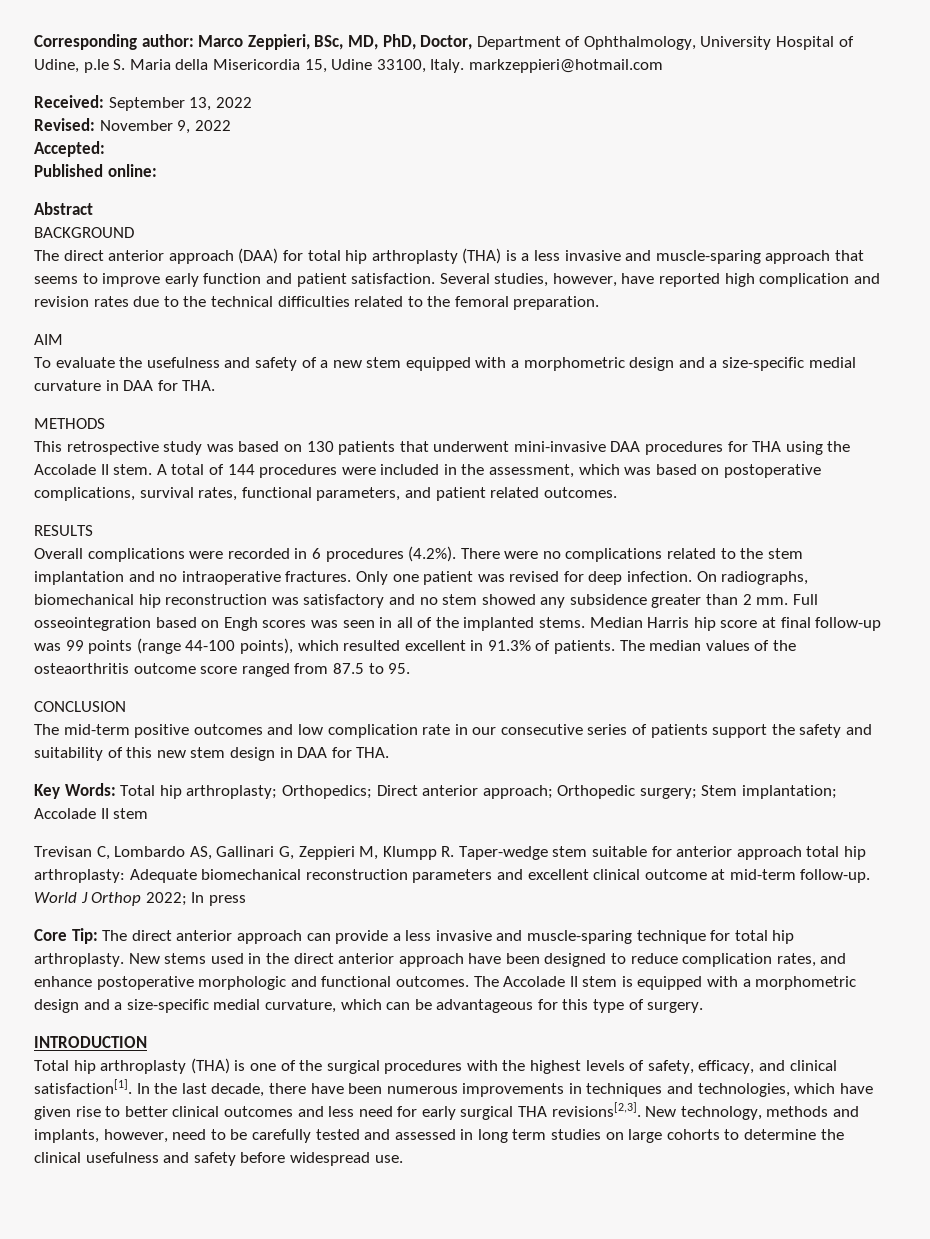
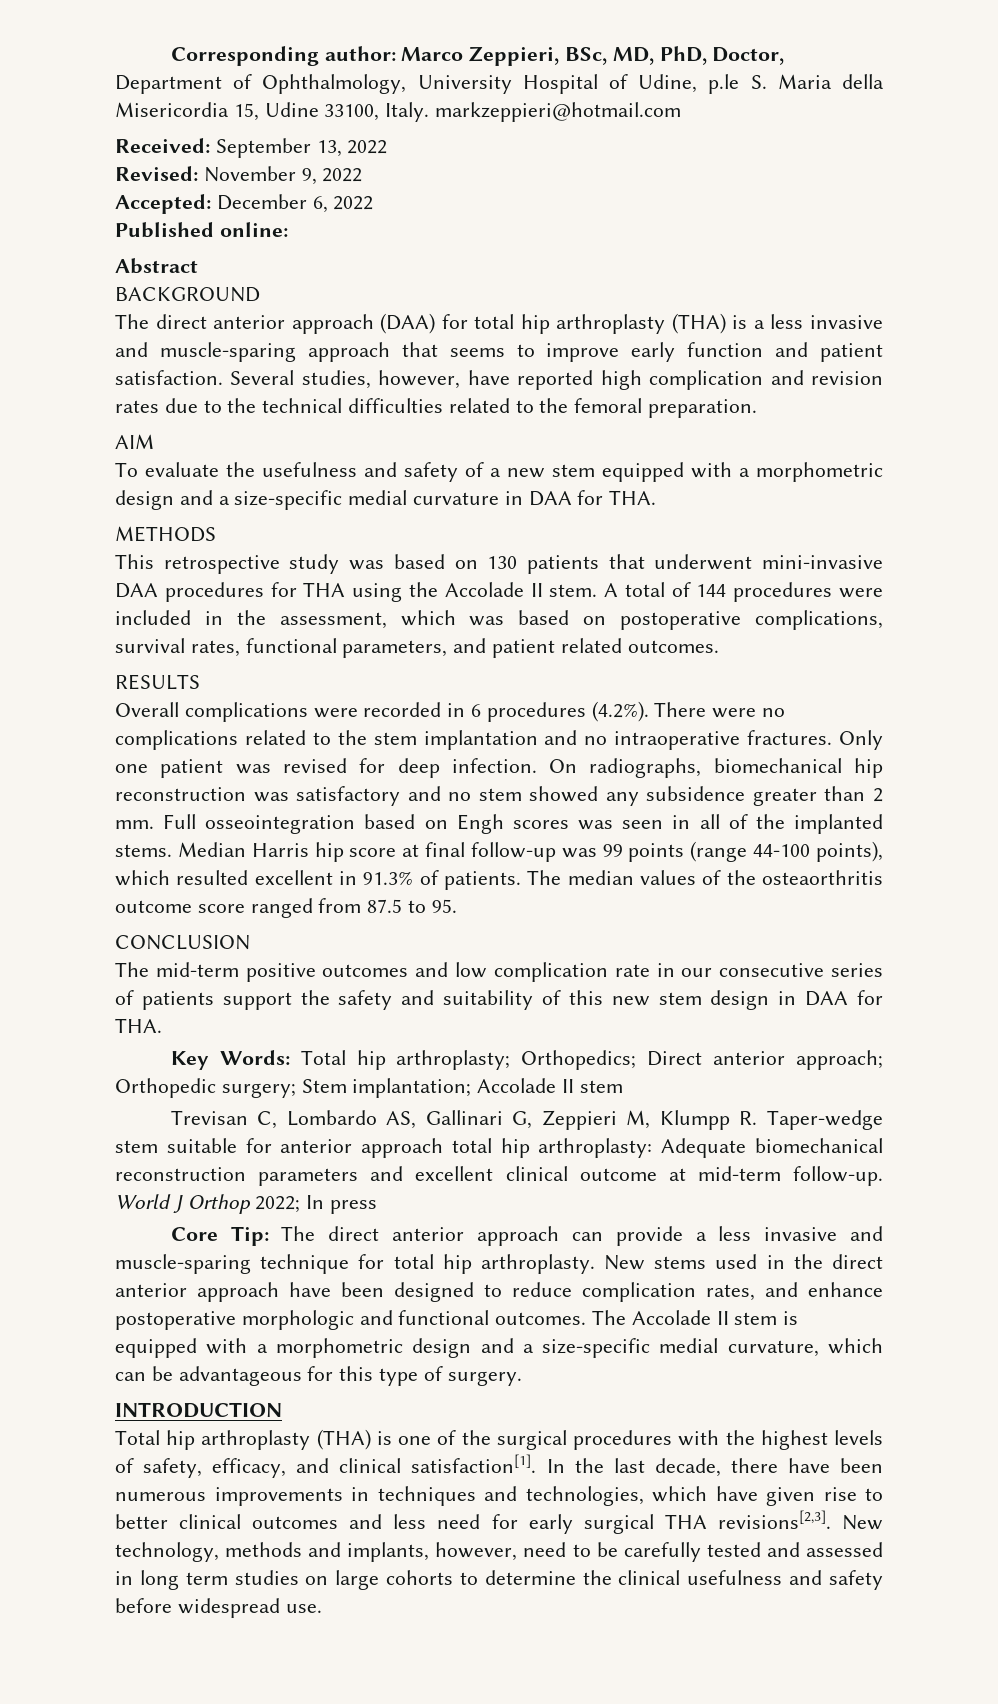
(105, 149) none -> [216,194,374,213] December 6, 2022

